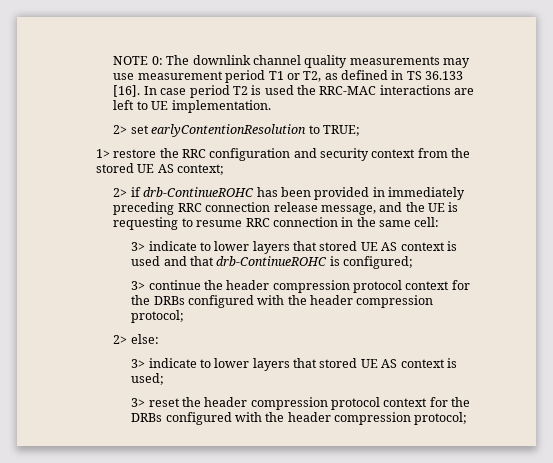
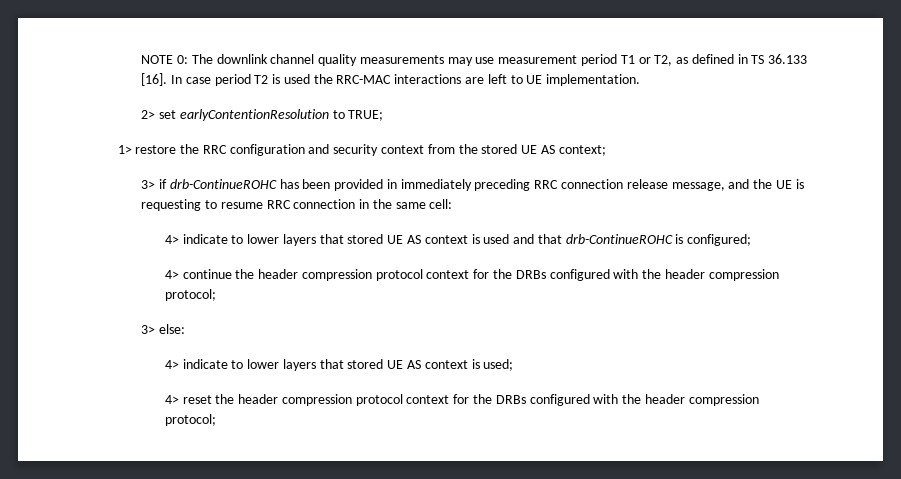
[113,188,128,197] 2> -> [141,180,156,189] 3>
[131,242,146,251] 3> -> [164,235,179,244] 4>
[131,281,146,290] 3> -> [164,270,179,279] 4>
[113,335,128,344] 2> -> [141,325,156,334] 3>
[131,359,146,368] 3> -> [164,360,179,369] 4>
[131,398,146,407] 3> -> [164,395,179,404] 4>

